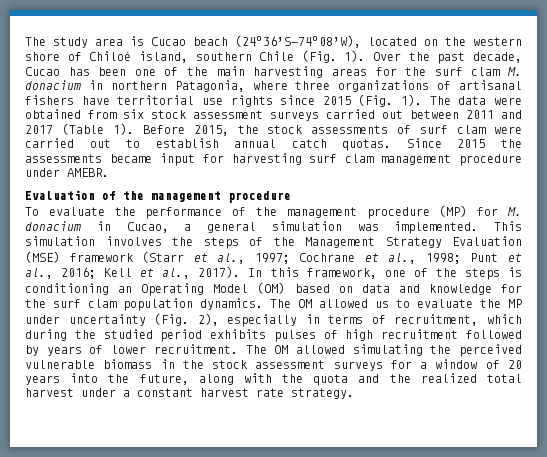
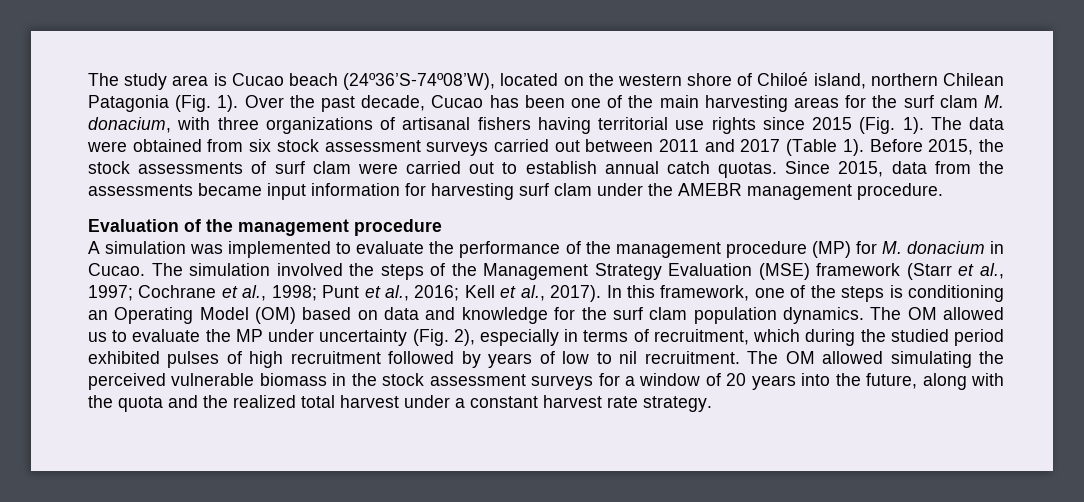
[195,51,295,61] southern Chile -> [870,73,1004,86] [88,95,169,112] northern Chilean Patagonia
[25,80,288,92] donacium in northern Patagonia, where -> [88,117,211,133] donacium, with
[81,96,110,105] have -> [537,117,591,134] having
[457,139,486,148] 2015 -> [838,161,971,177] 2015, data from
(195, 159) none -> [311,183,400,196] information
[381,154,522,166] [25,168,109,177] management procedure under AMEBR. -> [597,183,943,200] under the AMEBR management procedure.
[25,207,39,216] To -> [88,241,352,258] A simulation was implemented to
[126,221,522,234] [25,236,162,246] Cucao, a general simulation was implemented. This simulation involves -> [88,263,343,276] Cucao. The simulation involved
[210,329,267,339] exhibits -> [88,351,160,364] exhibited
[111,345,147,354] lower -> [562,351,638,364] low to nil

